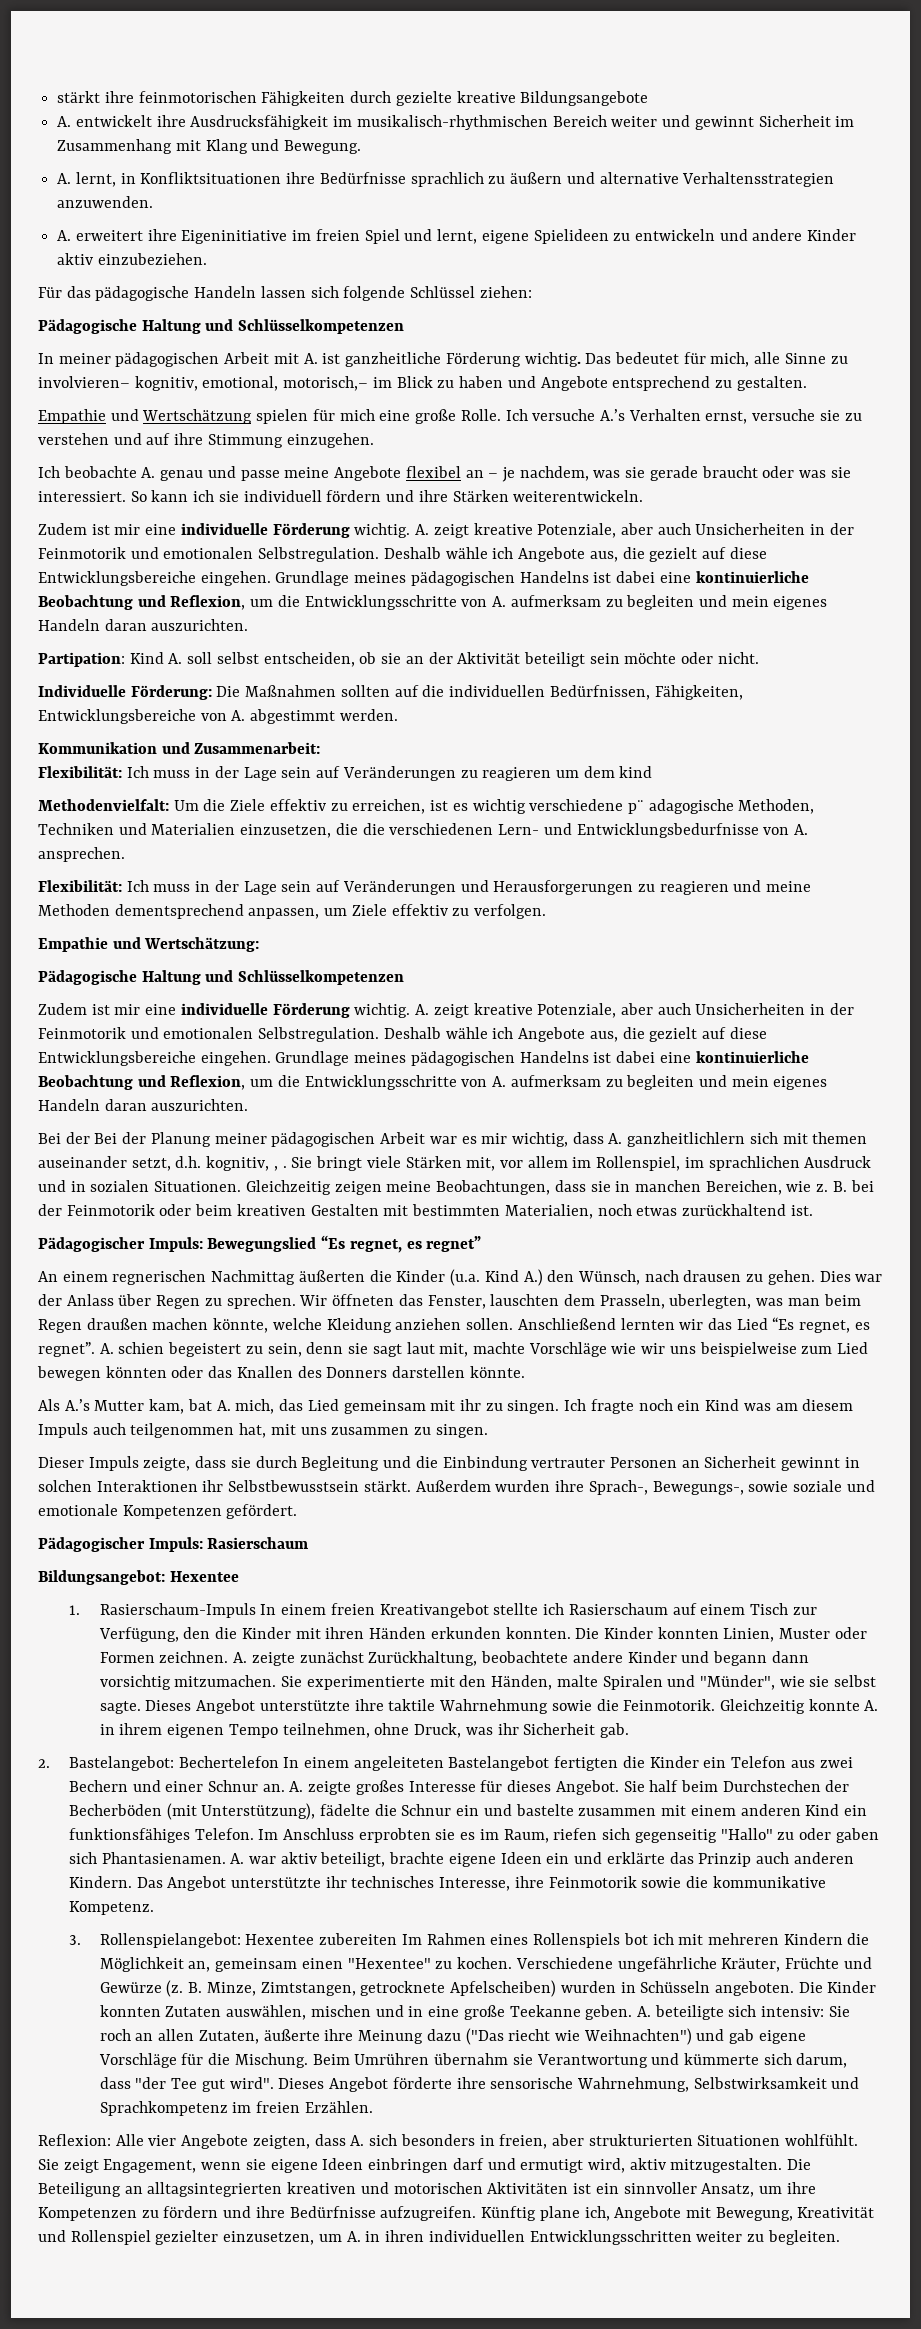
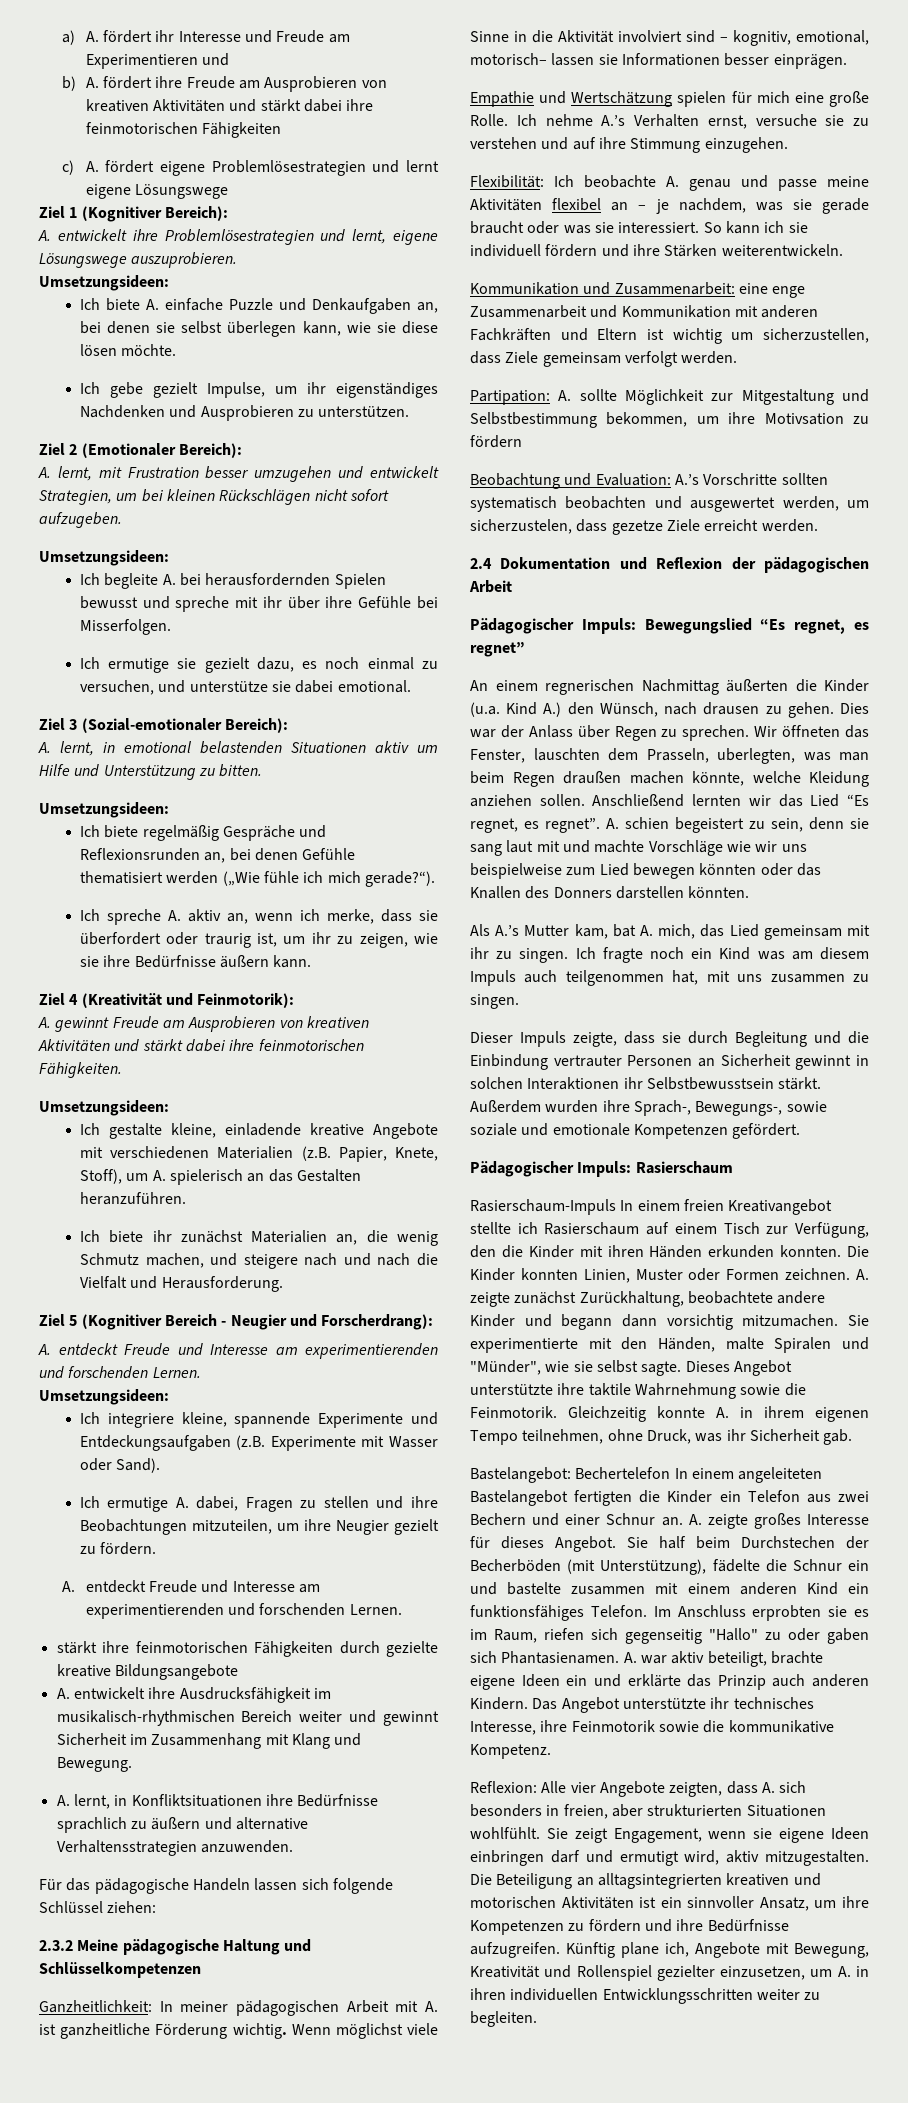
(57, 97) none -> [62,30,350,45] [85,53,229,69] [62,76,387,92] [85,99,374,112] [85,122,281,138] [62,160,439,176] [85,184,228,199] [39,206,228,222] [38,229,438,245] [39,252,238,268] [39,275,169,291] [79,298,438,314] [79,321,439,337] [79,344,177,356] [79,382,438,398] [79,405,410,421] [39,443,242,458] [38,466,439,482] [39,489,389,505] [39,512,122,528] [39,550,169,566] [79,573,386,589] [79,596,439,612] [79,619,171,635] [79,657,439,673] [79,680,411,695] [39,718,288,733] [38,741,438,756] [39,764,263,780] [39,802,169,818] [79,825,327,841] [79,848,356,863] [79,871,435,887] [79,909,438,925] [79,932,439,948] [79,955,312,968] [39,993,295,1008] [38,1016,369,1032] [38,1039,364,1052] [39,1062,122,1078] [39,1100,169,1116] [79,1123,438,1139] [79,1146,438,1162] [79,1169,361,1185] [79,1192,186,1205] [79,1230,438,1246] [79,1253,438,1269] [79,1276,283,1292] [39,1314,434,1330] [38,1343,438,1359] [39,1366,201,1379] [39,1389,169,1405] [79,1412,439,1428] [79,1435,439,1451] [79,1458,161,1473] [79,1496,439,1512] [79,1519,439,1535] [79,1542,157,1555] [62,1580,320,1593] [85,1603,402,1619] a) A. fördert ihr Interesse und Freude am Experimentieren und // b) A. fördert ihre Freude am Ausprobieren von kreativen Aktivitäten und stärkt dabei ihre feinmotorischen Fähigkeiten // c) A. fördert eigene Problemlösestrategien und lernt eigene Lösungswege // Ziel 1 (Kognitiver Bereich): // A. entwickelt ihre Problemlösestrategien und lernt, eigene Lösungswege auszuprobieren. // Umsetzungsideen: // Ich biete A. einfache Puzzle und Denkaufgaben an, bei denen sie selbst überlegen kann, wie sie diese lösen möchte. // Ich gebe gezielt Impulse, um ihr eigenständiges Nachdenken und Ausprobieren zu unterstützen. // Ziel 2 (Emotionaler Bereich): // A. lernt, mit Frustration besser umzugehen und entwickelt Strategien, um bei kleinen Rückschlägen nicht sofort aufzugeben. // Umsetzungsideen: // Ich begleite A. bei herausfordernden Spielen bewusst und spreche mit ihr über ihre Gefühle bei Misserfolgen. // Ich ermutige sie gezielt dazu, es noch einmal zu versuchen, und unterstütze sie dabei emotional. // Ziel 3 (Sozial-emotionaler Bereich): // A. lernt, in emotional belastenden Situationen aktiv um Hilfe und Unterstützung zu bitten. // Umsetzungsideen: // Ich biete regelmäßig Gespräche und Reflexionsrunden an, bei denen Gefühle thematisiert werden („Wie fühle ich mich gerade?“). // Ich spreche A. aktiv an, wenn ich merke, dass sie überfordert oder traurig ist, um ihr zu zeigen, wie sie ihre Bedürfnisse äußern kann. // Ziel 4 (Kreativität und Feinmotorik): // A. gewinnt Freude am Ausprobieren von kreativen Aktivitäten und stärkt dabei ihre feinmotorischen Fähigkeiten. // Umsetzungsideen: // Ich gestalte kleine, einladende kreative Angebote mit verschiedenen Materialien (z.B. Papier, Knete, Stoff), um A. spielerisch an das Gestalten heranzuführen. // Ich biete ihr zunächst Materialien an, die wenig Schmutz machen, und steigere nach und nach die Vielfalt und Herausforderung. // Ziel 5 (Kognitiver Bereich - Neugier und Forscherdrang): // A. entdeckt Freude und Interesse am experimentierenden und forschenden Lernen. // Umsetzungsideen: // Ich integriere kleine, spannende Experimente und Entdeckungsaufgaben (z.B. Experimente mit Wasser oder Sand). // Ich ermutige A. dabei, Fragen zu stellen und ihre Beobachtungen mitzuteilen, um ihre Neugier gezielt zu fördern. // A. entdeckt Freude und Interesse am experimentierenden und forschenden Lernen. //
[57,229,857,244] [57,253,207,265] // A. erweitert ihre Eigeninitiative im freien Spiel und lernt, eigene Spielideen zu entwickeln und andere Kinder aktiv einzubeziehen. -> (293, 1846) none
[38,319,405,334] Pädagogische Haltung und Schlüsselkompetenzen // -> [39,1939,312,1955] [39,1962,201,1978] [39,2000,152,2013] 2.3.2 Meine pädagogische Haltung und Schlüsselkompetenzen // Ganzheitlichkeit:
[585,352,848,367] [38,376,807,391] Das bedeutet für mich, alle Sinne zu involvieren– kognitiv, emotional, motorisch,– im Blick zu haben und Angebote entsprechend zu gestalten. -> [291,2023,439,2039] [470,30,869,46] [470,53,847,69] Wenn möglichst viele Sinne in die Aktivität involviert sind – kognitiv, emotional, motorisch– lassen sie Informationen besser einprägen.
[532,409,596,421] versuche -> [545,114,593,126] nehme
(374, 440) none -> [470,175,544,188] Flexibilität:
[334,466,402,481] Angebote -> [470,198,542,211] Aktivitäten
[38,523,854,538] [38,547,767,562] [38,571,809,586] [38,595,828,610] [38,619,249,631] [38,652,759,667] [38,685,743,700] [38,709,398,724] [38,742,321,754] [38,766,653,781] [38,799,815,814] [38,823,808,838] [38,847,125,862] [38,880,812,895] [38,904,547,919] [38,937,260,952] [38,970,405,985] [38,1003,854,1018] [38,1027,767,1042] [38,1051,809,1066] [38,1075,828,1090] [38,1099,249,1111] [38,1132,868,1147] [38,1156,872,1171] [38,1180,874,1195] [38,1204,813,1219] Zudem ist mir eine individuelle Förderung wichtig. A. zeigt kreative Potenziale, aber auch Unsicherheiten in der Feinmotorik und emotionalen Selbstregulation. Deshalb wähle ich Angebote aus, die gezielt auf diese Entwicklungsbereiche eingehen. Grundlage meines pädagogischen Handelns ist dabei eine kontinuierliche Beobachtung und Reflexion, um die Entwicklungsschritte von A. aufmerksam zu begleiten und mein eigenes Handeln daran auszurichten. // Partipation: Kind A. soll selbst entscheiden, ob sie an der Aktivität beteiligt sein möchte oder nicht. // Individuelle Förderung: Die Maßnahmen sollten auf die individuellen Bedürfnissen, Fähigkeiten, Entwicklungsbereiche von A. abgestimmt werden. // Kommunikation und Zusammenarbeit: // Flexibilität: Ich muss in der Lage sein auf Veränderungen zu reagieren um dem kind // Methodenvielfalt: Um die Ziele effektiv zu erreichen, ist es wichtig verschiedene p¨ adagogische Methoden, Techniken und Materialien einzusetzen, die die verschiedenen Lern- und Entwicklungsbedurfnisse von A. ansprechen. // Flexibilität: Ich muss in der Lage sein auf Veränderungen und Herausforgerungen zu reagieren und meine Methoden dementsprechend anpassen, um Ziele effektiv zu verfolgen. // Empathie und Wertschätzung: // Pädagogische Haltung und Schlüsselkompetenzen // Zudem ist mir eine individuelle Förderung wichtig. A. zeigt kreative Potenziale, aber auch Unsicherheiten in der Feinmotorik und emotionalen Selbstregulation. Deshalb wähle ich Angebote aus, die gezielt auf diese Entwicklungsbereiche eingehen. Grundlage meines pädagogischen Handelns ist dabei eine kontinuierliche Beobachtung und Reflexion, um die Entwicklungsschritte von A. aufmerksam zu begleiten und mein eigenes Handeln daran auszurichten. // Bei der Bei der Planung meiner pädagogischen Arbeit war es mir wichtig, dass A. ganzheitlichlern sich mit themen auseinander setzt, d.h. kognitiv, , . Sie bringt viele Stärken mit, vor allem im Rollenspiel, im sprachlichen Ausdruck und in sozialen Situationen. Gleichzeitig zeigen meine Beobachtungen, dass sie in manchen Bereichen, wie z. B. bei der Feinmotorik oder beim kreativen Gestalten mit bestimmten Materialien, noch etwas zurückhaltend ist. -> [470,282,806,298] [470,305,819,318] [470,328,869,344] [470,351,738,367] [470,389,869,405] [470,412,870,428] [470,435,522,448] [470,473,828,489] [470,496,870,512] [470,519,818,535] [470,557,869,573] [469,580,512,593] Kommunikation und Zusammenarbeit: eine enge Zusammenarbeit und Kommunikation mit anderen Fachkräften und Eltern ist wichtig um sicherzustellen, dass Ziele gemeinsam verfolgt werden. // Partipation: A. sollte Möglichkeit zur Mitgestaltung und Selbstbestimmung bekommen, um ihre Motivsation zu fördern // Beobachtung und Evaluation: A.’s Vorschritte sollten systematisch beobachten und ausgewertet werden, um sicherzustelen, dass gezetze Ziele erreicht werden. // 2.4 Dokumentation und Reflexion der pädagogischen Arbeit
[372,1342,469,1357] sagt laut mit, -> [470,840,590,856] sang laut mit und
[469,1366,525,1378] könnte. -> [688,886,750,898] könnten.
[38,1570,239,1585] [68,1605,80,1615] Bildungsangebot: Hexentee // 1. -> (733, 1167) none
[38,1759,50,1768] 2. -> (853, 1437) none
[68,1933,870,1948] [99,1957,872,1972] [99,1980,877,1997] [99,2005,850,2020] [99,2028,806,2045] [98,2053,848,2068] [99,2077,860,2092] [99,2101,373,2116] // 3. Rollenspielangebot: Hexentee zubereiten Im Rahmen eines Rollenspiels bot ich mit mehreren Kindern die Möglichkeit an, gemeinsam einen "Hexentee" zu kochen. Verschiedene ungefährliche Kräuter, Früchte und Gewürze (z. B. Minze, Zimtstangen, getrocknete Apfelscheiben) wurden in Schüsseln angeboten. Die Kinder konnten Zutaten auswählen, mischen und in eine große Teekanne geben. A. beteiligte sich intensiv: Sie roch an allen Zutaten, äußerte ihre Meinung dazu ("Das riecht wie Weihnachten") und gab eigene Vorschläge für die Mischung. Beim Umrühren übernahm sie Verantwortung und kümmerte sich darum, dass "der Tee gut wird". Dieses Angebot förderte ihre sensorische Wahrnehmung, Selbstwirksamkeit und Sprachkompetenz im freien Erzählen. -> (551, 1751) none

